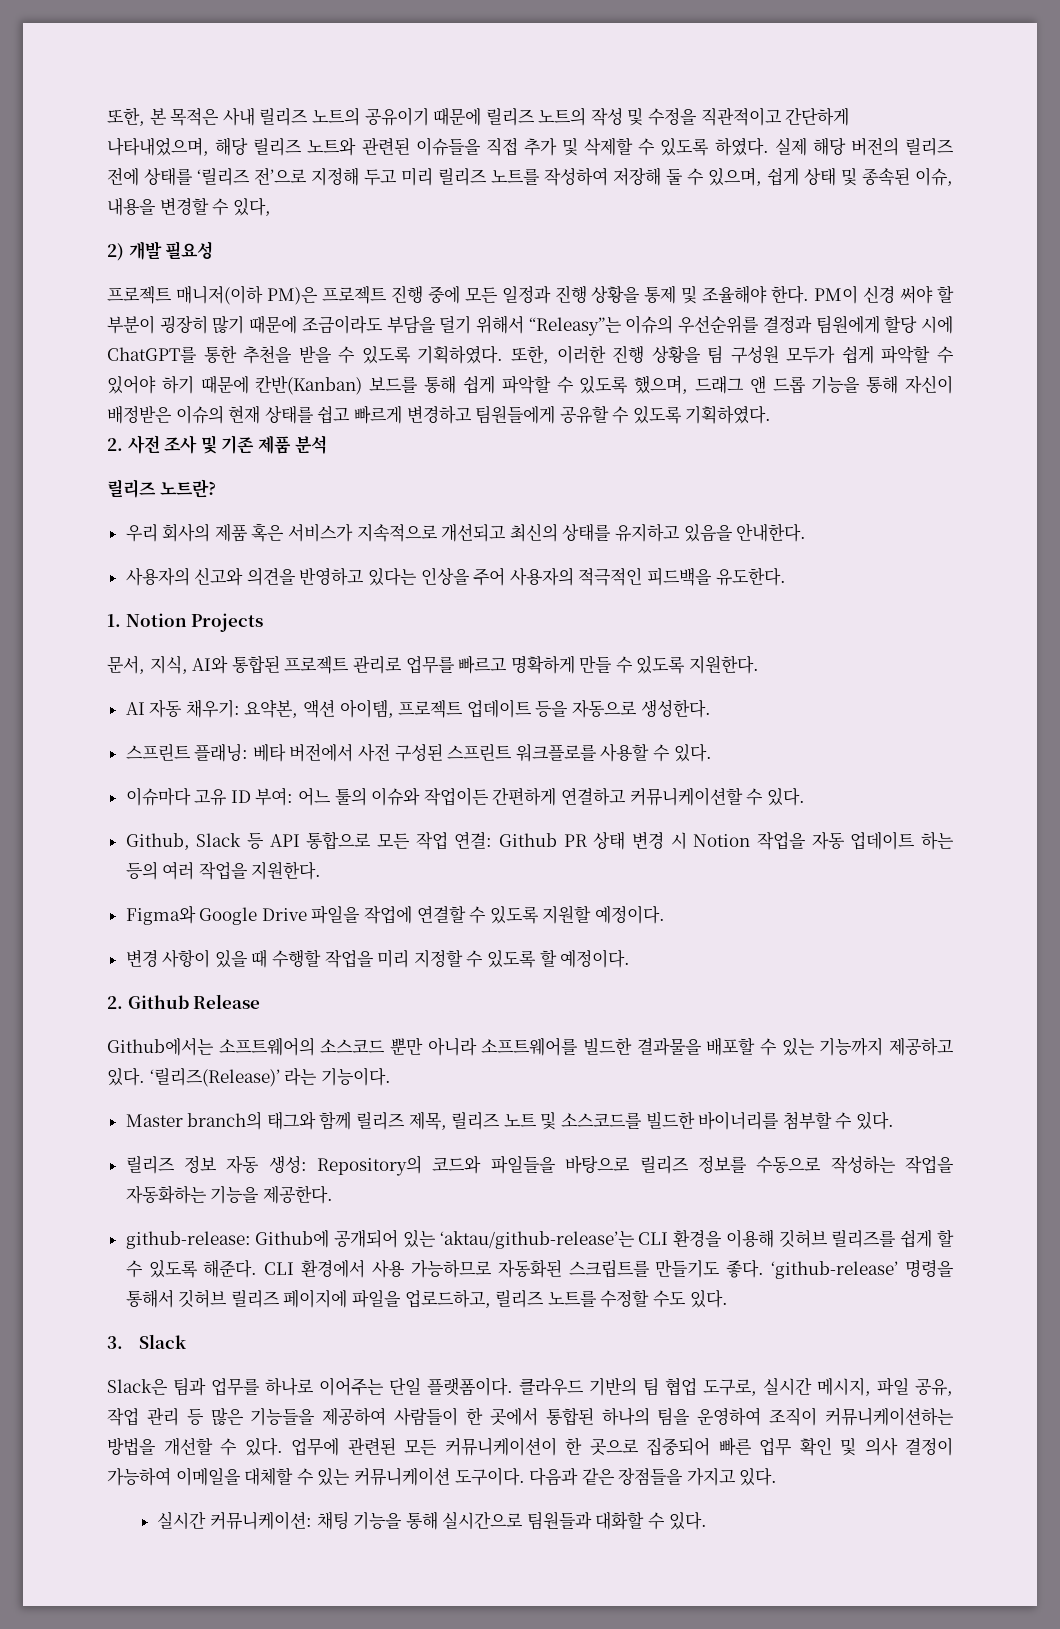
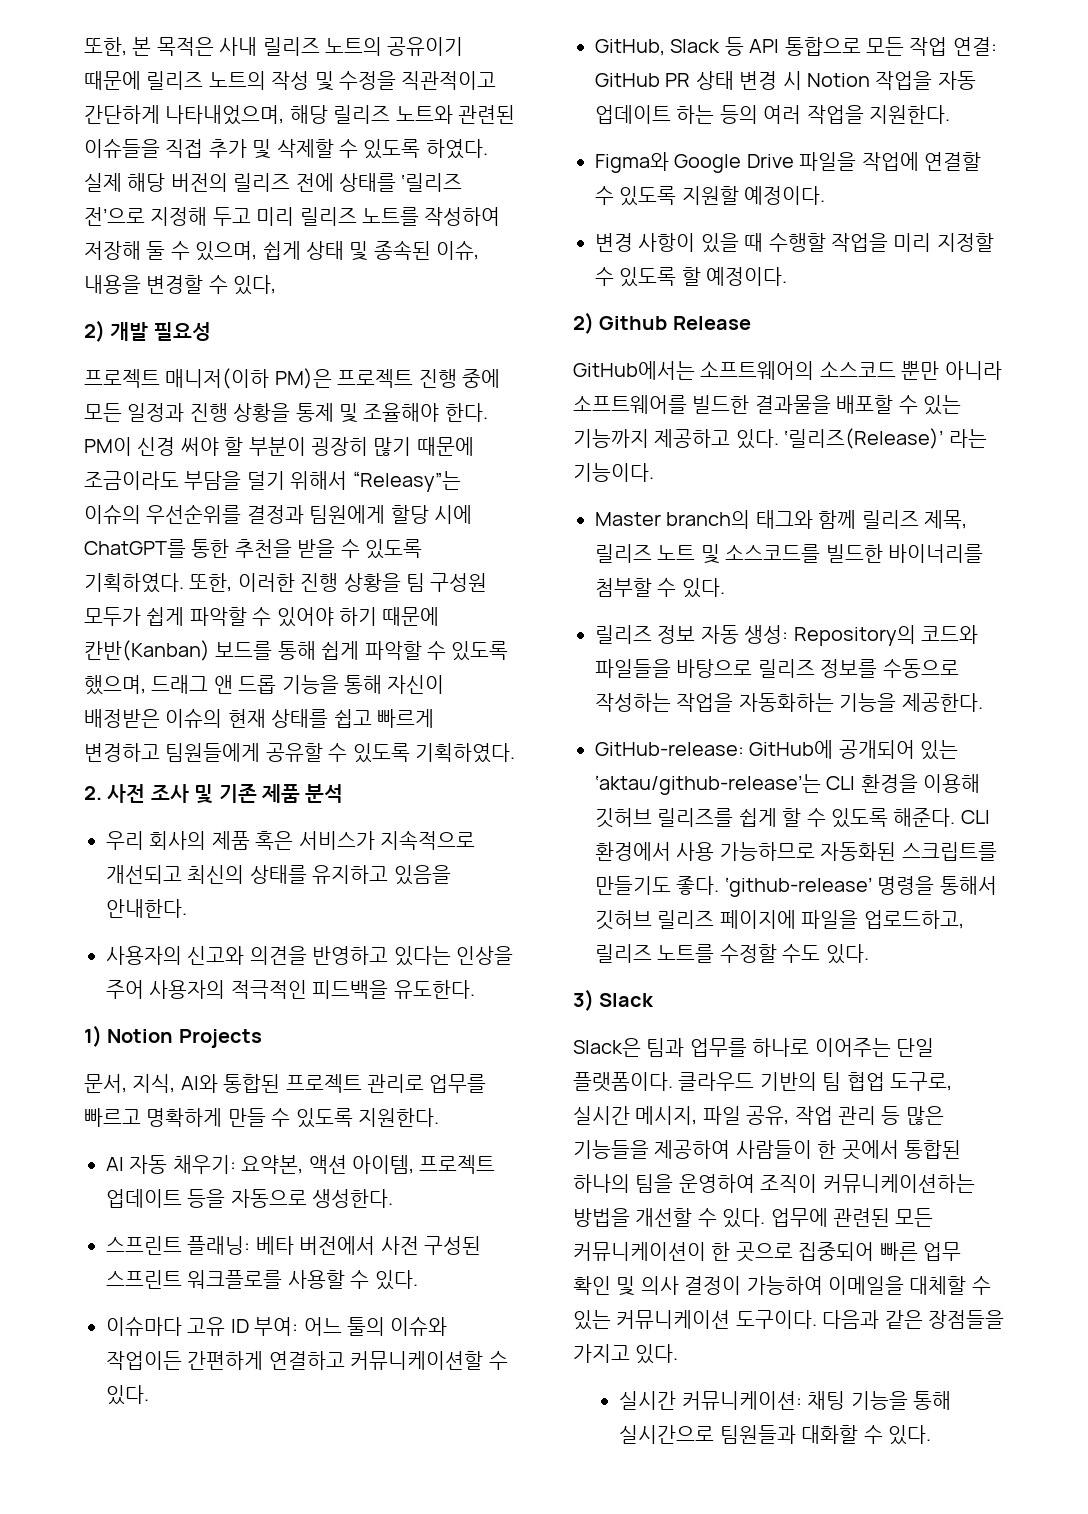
[107,479,216,498] // 릴리즈 노트란? -> (344, 793) none
[107,614,121,627] 1. -> [84,1025,102,1047] 1)
[125,833,190,850] Github, -> [595,39,665,56] GitHub,
[499,833,558,847] Github -> [595,73,660,87] GitHub
[107,996,123,1009] 2. -> [573,312,594,334] 2)
[107,1037,214,1056] Github에서는 -> [573,361,695,380] GitHub에서는
[125,1230,330,1249] github-release: Github에 -> [595,740,834,759] GitHub-release: GitHub에
[107,1336,123,1349] 3. -> [573,989,594,1011] 3)

